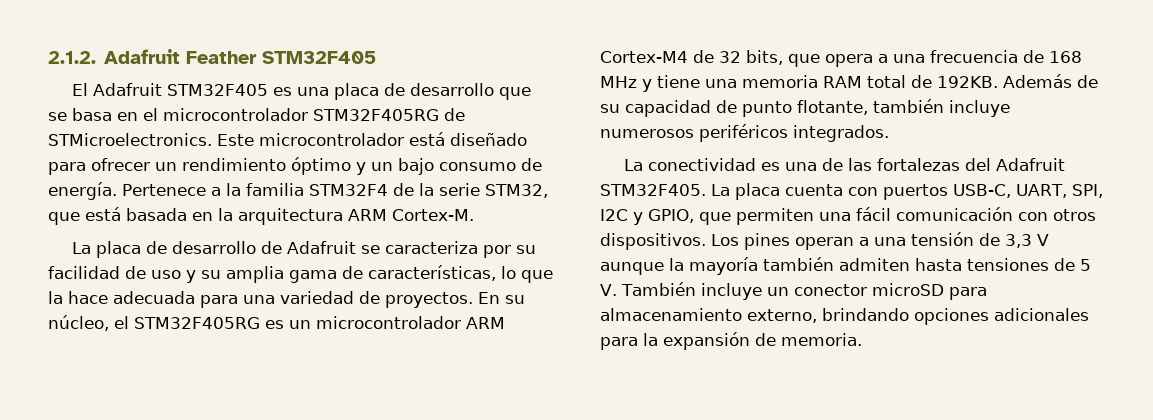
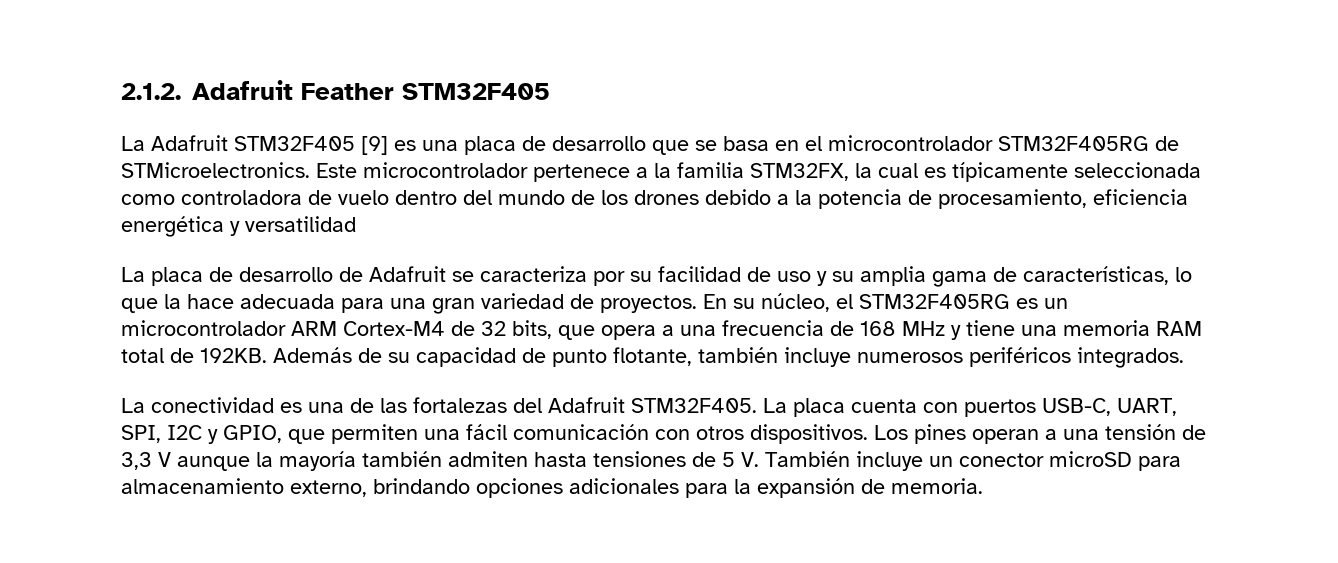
[72,83,89,96] El -> [121,136,145,151] La
(269, 90) none -> [361,136,388,155] [9]
[409,132,527,146] [48,157,542,175] [48,182,548,200] [48,207,474,225] está diseñado para ofrecer un rendimiento óptimo y un bajo consumo de energía. Pertenece a la familia STM32F4 de la serie STM32, que está basada en la arquitectura ARM Cortex-M. -> [533,162,1201,182] [121,189,1188,209] [121,216,356,237] pertenece a la familia STM32FX, la cual es típicamente seleccionada como controladora de vuelo dentro del mundo de los drones debido a la potencia de procesamiento, eficiencia energética y versatilidad
(275, 299) none -> [432,298,475,314] gran

